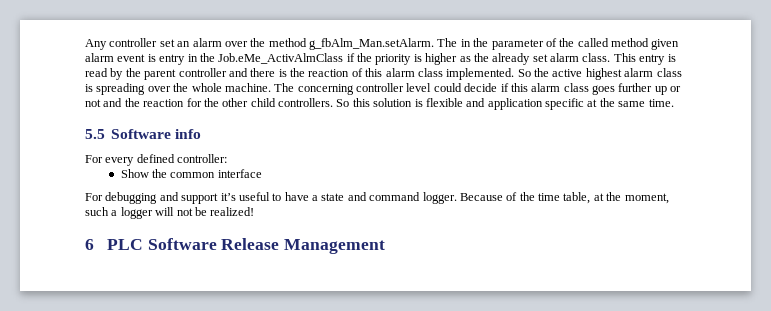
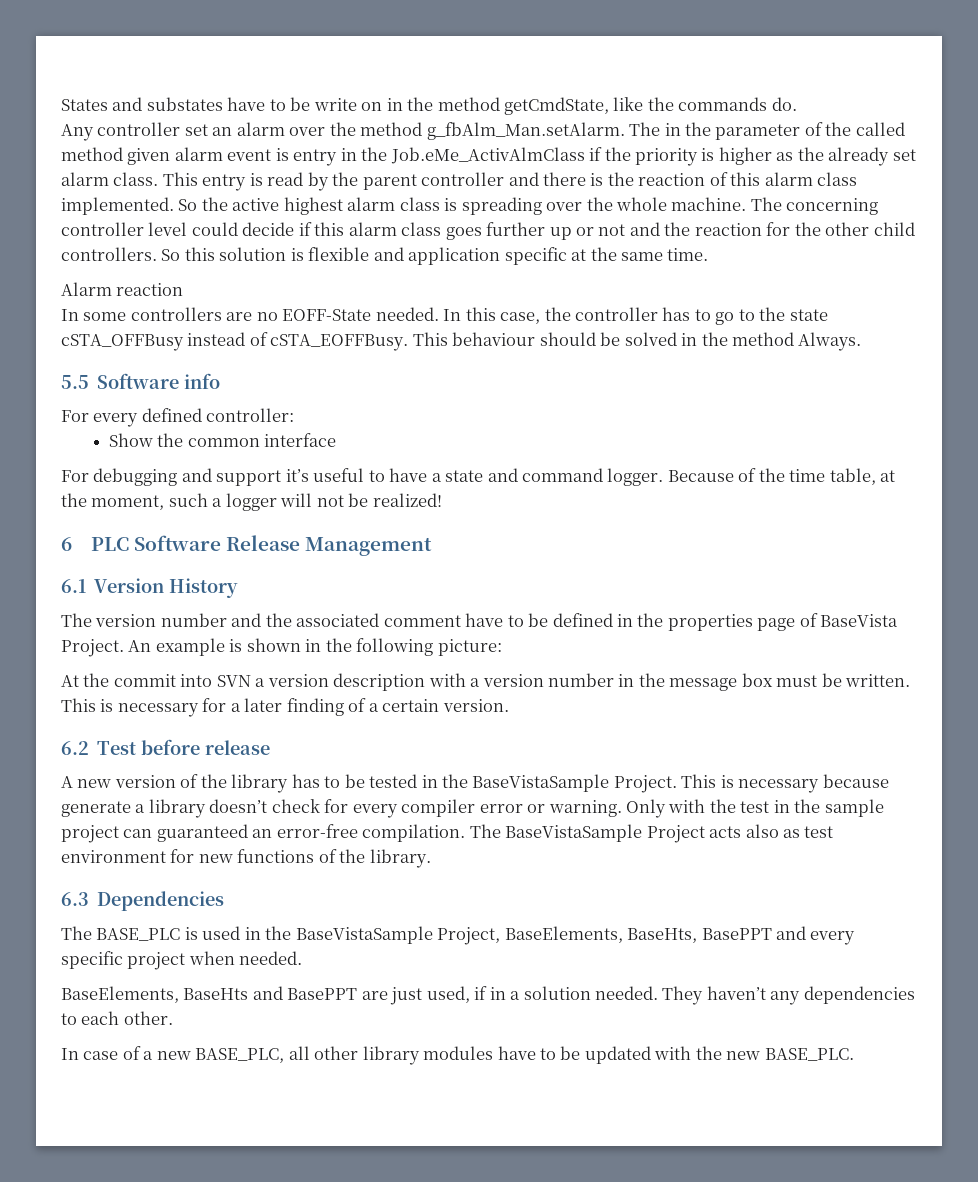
(85, 44) none -> [61,97,797,115] States and substates have to be write on in the method getCmdState, like the commands do. //
(674, 103) none -> [61,282,184,296] [61,307,828,325] [61,332,862,351] // Alarm reaction // In some controllers are no EOFF-State needed. In this case, the controller has to go to the state cSTA_OFFBusy instead of cSTA_EOFFBusy. This behaviour should be solved in the method Always.
(385, 246) none -> [61,578,239,598] [61,613,899,631] [61,638,502,657] [61,673,911,691] [61,698,509,717] [61,739,271,755] [61,774,889,793] [61,799,884,818] [61,824,834,843] [61,849,431,868] [61,891,225,911] [61,926,856,945] [61,951,303,970] [61,986,915,1005] [61,1011,173,1025] [61,1046,854,1065] // 6.1 Version History // The version number and the associated comment have to be defined in the properties page of BaseVista Project. An example is shown in the following picture: // At the commit into SVN a version description with a version number in the message box must be written. This is necessary for a later finding of a certain version. // 6.2 Test before release // A new version of the library has to be tested in the BaseVistaSample Project. This is necessary because generate a library doesn’t check for every compiler error or warning. Only with the test in the sample project can guaranteed an error-free compilation. The BaseVistaSample Project acts also as test environment for new functions of the library. // 6.3 Dependencies // The BASE_PLC is used in the BaseVistaSample Project, BaseElements, BaseHts, BasePPT and every specific project when needed. // BaseElements, BaseHts and BasePPT are just used, if in a solution needed. They haven’t any dependencies to each other. // In case of a new BASE_PLC, all other library modules have to be updated with the new BASE_PLC.

